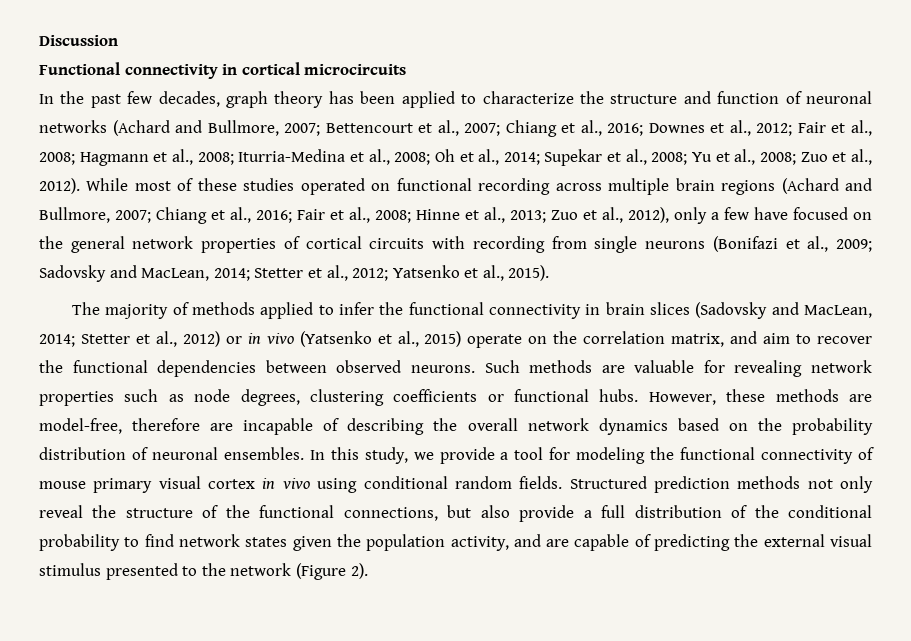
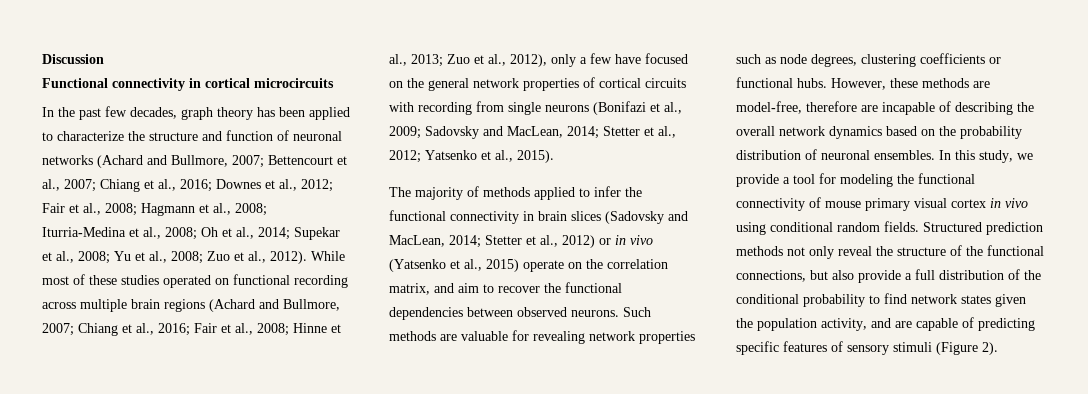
[734,534,872,547] [39,563,292,580] the external visual stimulus presented to the network -> [736,341,932,355] specific features of sensory stimuli

